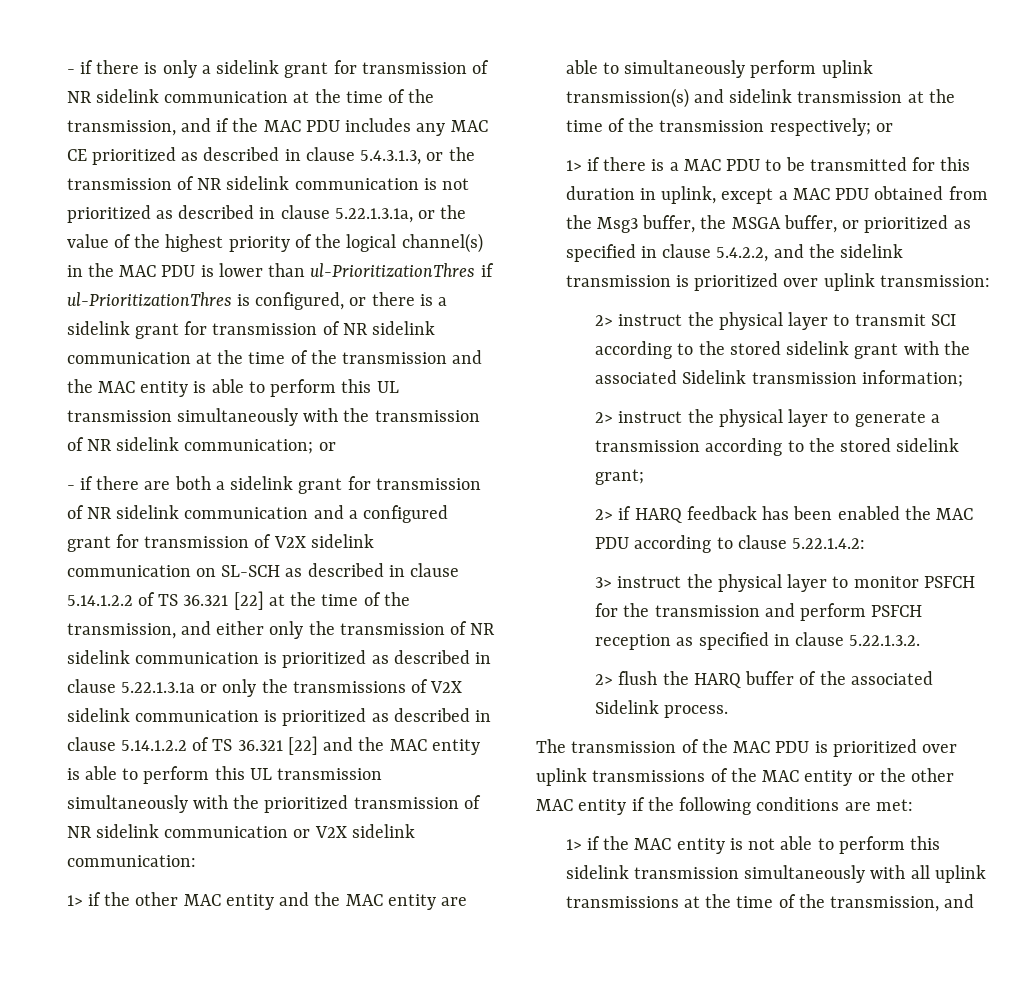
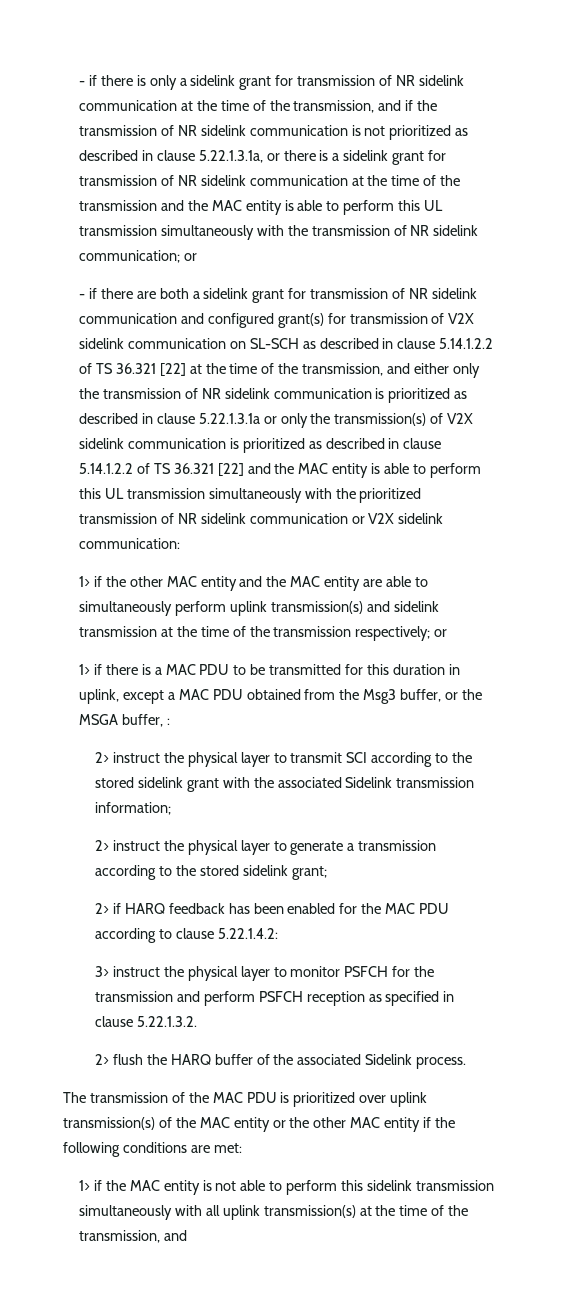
[263,118,488,136] [66,147,475,165] MAC PDU includes any MAC CE prioritized as described in clause 5.4.3.1.3, or the -> (438, 105) none
[440,205,467,219] [66,233,483,253] [66,263,494,277] [66,292,367,310] the value of the highest priority of the logical channel(s) in the MAC PDU is lower than ul-PrioritizationThres if ul-PrioritizationThres is configured, or -> (280, 157) none
[348,505,449,523] [66,536,111,552] a configured grant -> [207,313,324,328] configured grant(s)
[292,681,406,693] transmissions -> [334,413,427,426] transmission(s)
(696, 224) none -> [445,692,459,700] or
[842,215,971,233] [565,244,904,262] [565,273,990,291] or prioritized as specified in clause 5.4.2.2, and the sidelink transmission is prioritized over uplink transmission: -> [166,718,170,725] :
(900, 513) none -> [339,903,358,914] for
[592,770,706,782] transmissions -> [63,1117,155,1130] transmission(s)
[565,896,679,908] transmissions -> [263,1205,356,1218] transmission(s)

